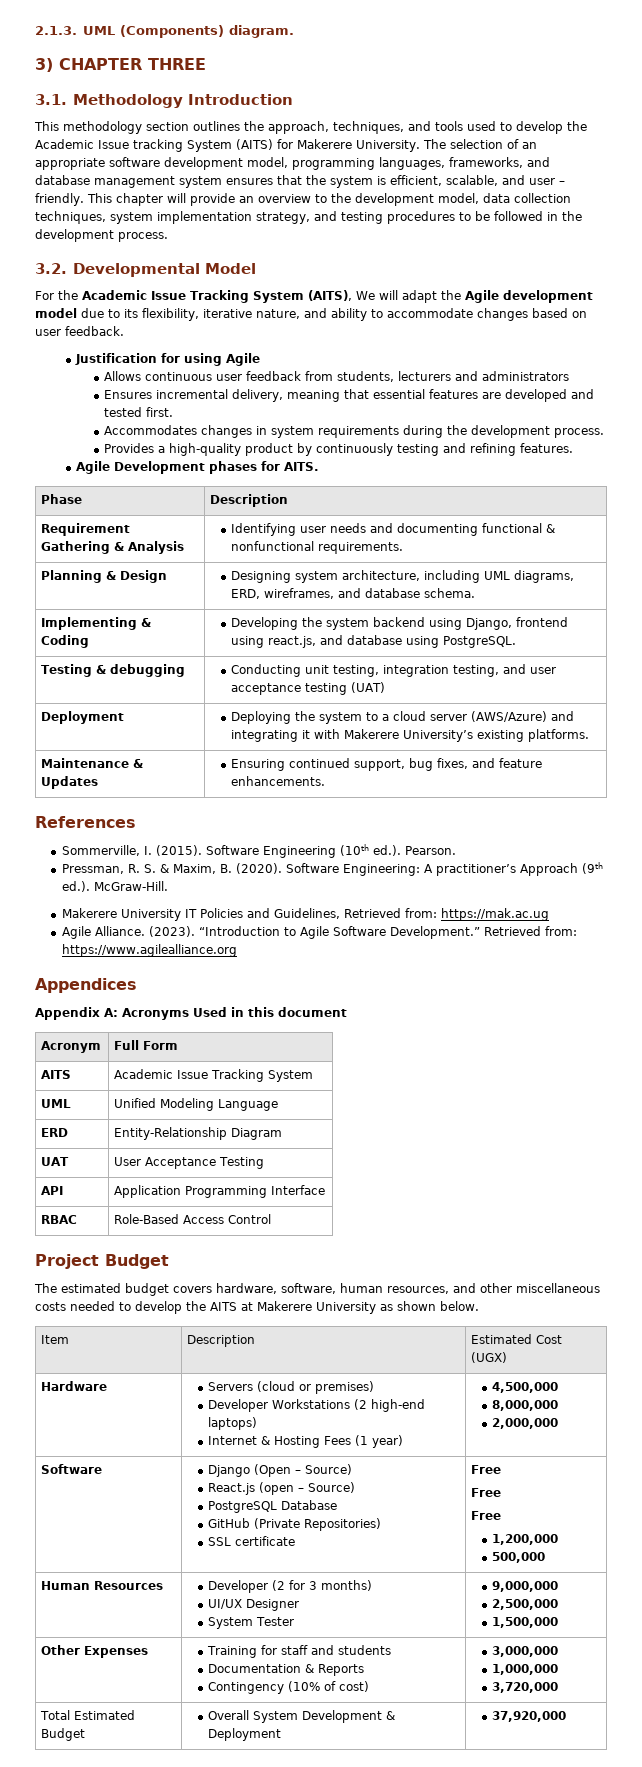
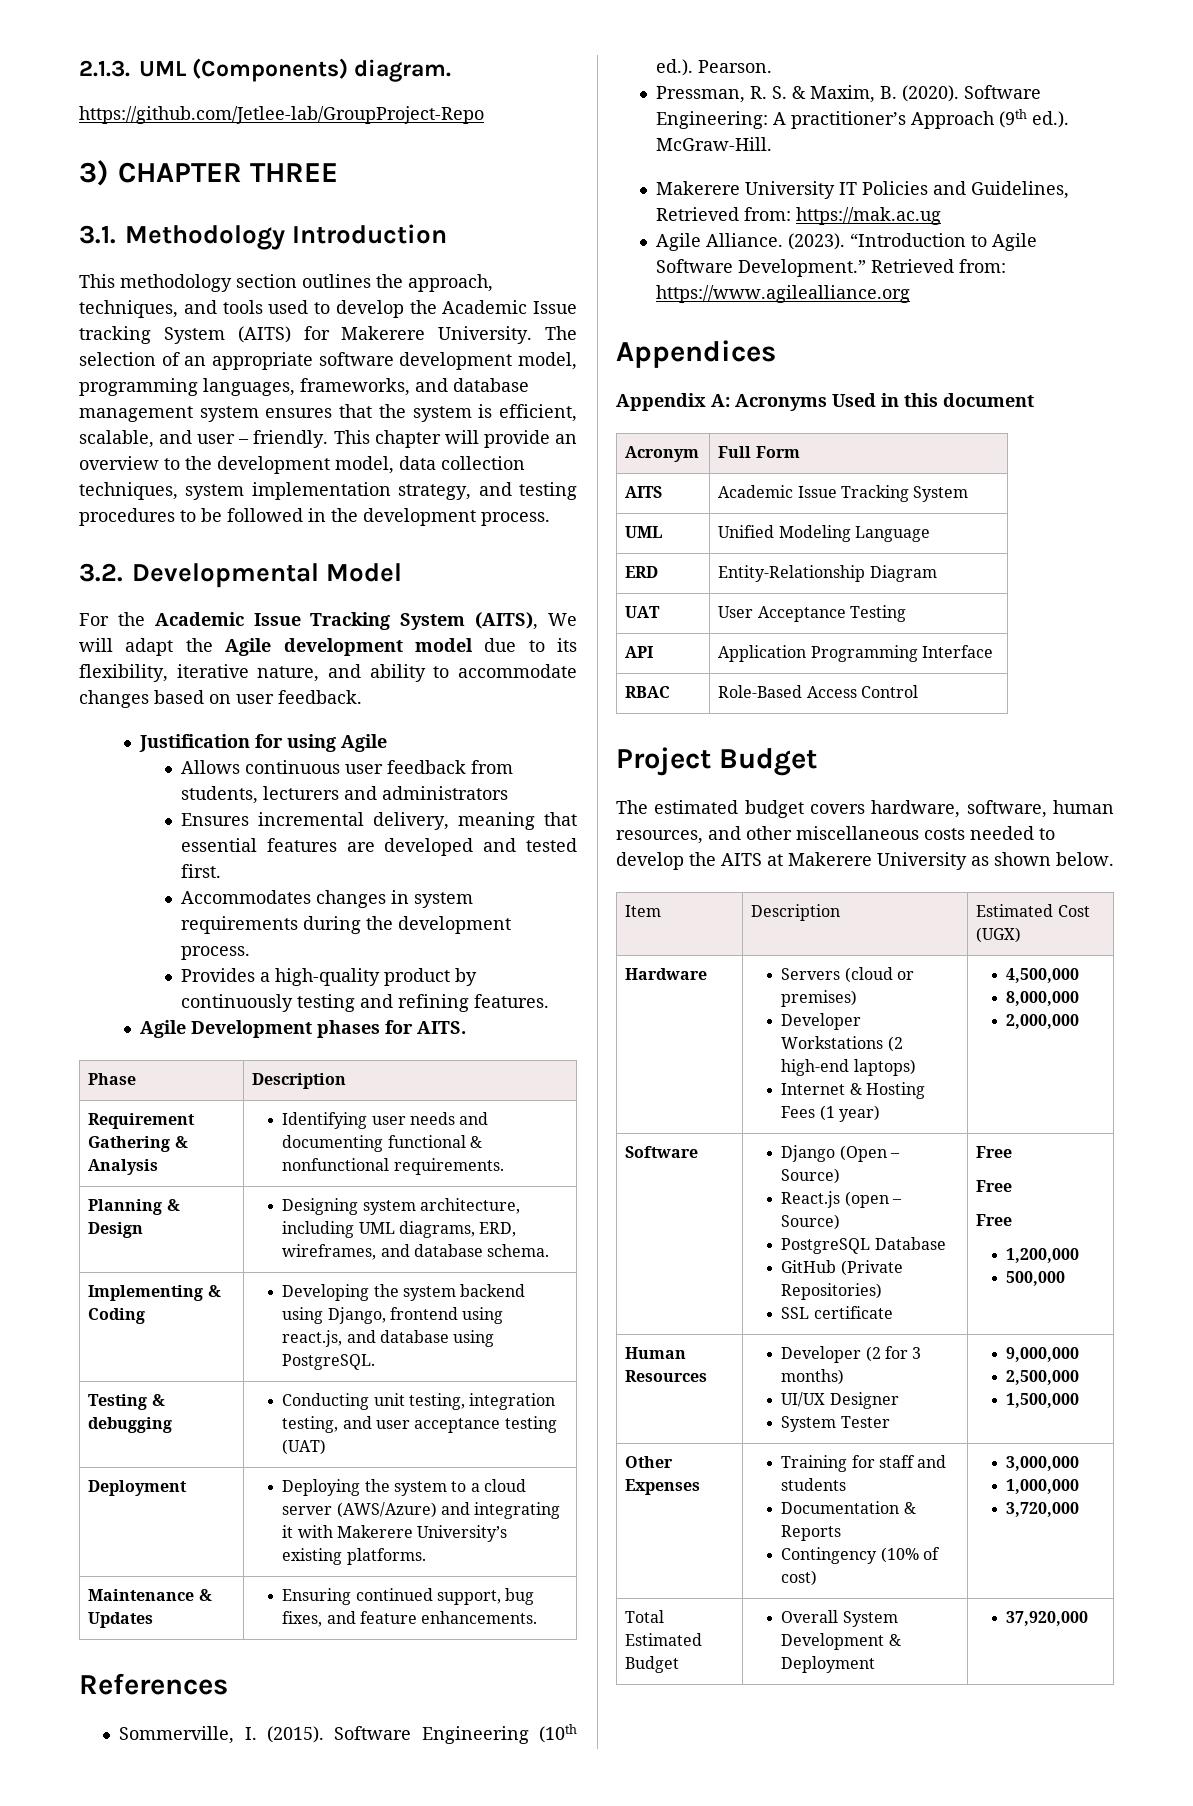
(294, 31) none -> [79,106,484,124] // https://github.com/Jetlee-lab/GroupProject-Repo

